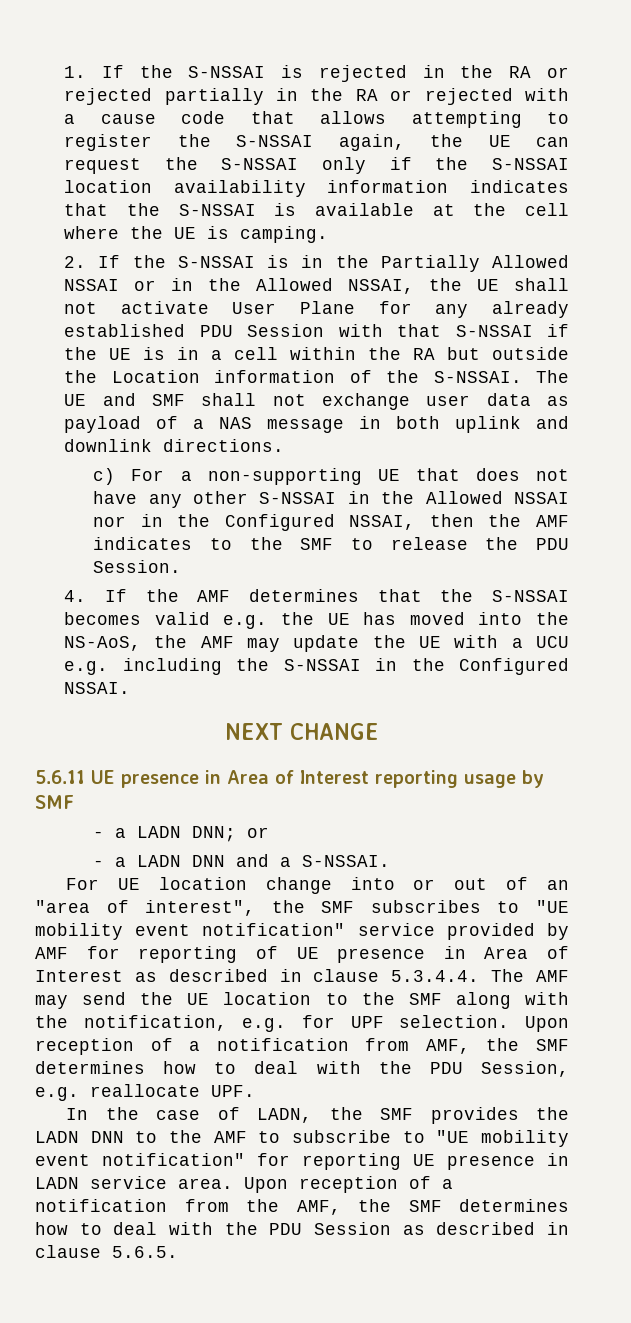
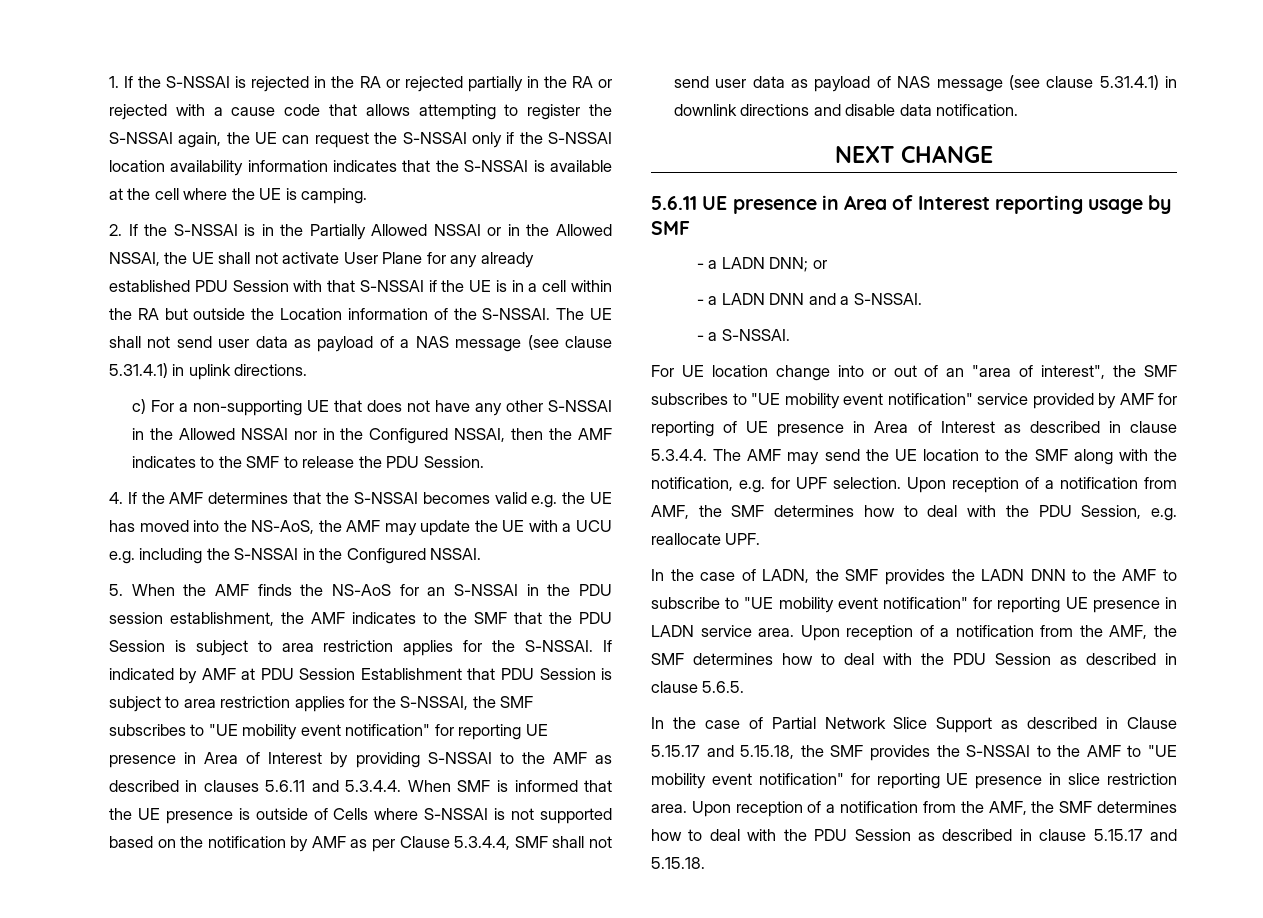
[102,393,410,410] and SMF shall not exchange -> [108,336,212,348] shall not send
[359,416,569,433] [64,439,153,452] in both uplink and downlink -> [527,335,612,350] [108,363,231,380] (see clause 5.31.4.1) in uplink
(131, 688) none -> [108,584,612,596] [108,612,613,626] [108,640,612,656] [108,668,613,684] [108,696,534,712] [108,724,548,740] [108,752,613,768] [108,780,613,792] [108,808,612,824] [108,836,613,852] [673,75,1177,92] [673,104,1019,116] // 5. When the AMF finds the NS-AoS for an S-NSSAI in the PDU session establishment, the AMF indicates to the SMF that the PDU Session is subject to area restriction applies for the S-NSSAI. If indicated by AMF at PDU Session Establishment that PDU Session is subject to area restriction applies for the S-NSSAI, the SMF subscribes to "UE mobility event notification" for reporting UE presence in Area of Interest by providing S-NSSAI to the AMF as described in clauses 5.6.11 and 5.3.4.4. When SMF is informed that the UE presence is outside of Cells where S-NSSAI is not supported based on the notification by AMF as per Clause 5.3.4.4, SMF shall not send user data as payload of NAS message (see clause 5.31.4.1) in downlink directions and disable data notification.
(391, 861) none -> [696,329,790,341] // - a S-NSSAI.
(178, 1252) none -> [651,717,1177,733] [651,745,1177,761] [651,773,1177,789] [651,801,1177,817] [651,829,1177,841] [651,857,705,869] // In the case of Partial Network Slice Support as described in Clause 5.15.17 and 5.15.18, the SMF provides the S-NSSAI to the AMF to "UE mobility event notification" for reporting UE presence in slice restriction area. Upon reception of a notification from the AMF, the SMF determines how to deal with the PDU Session as described in clause 5.15.17 and 5.15.18.

